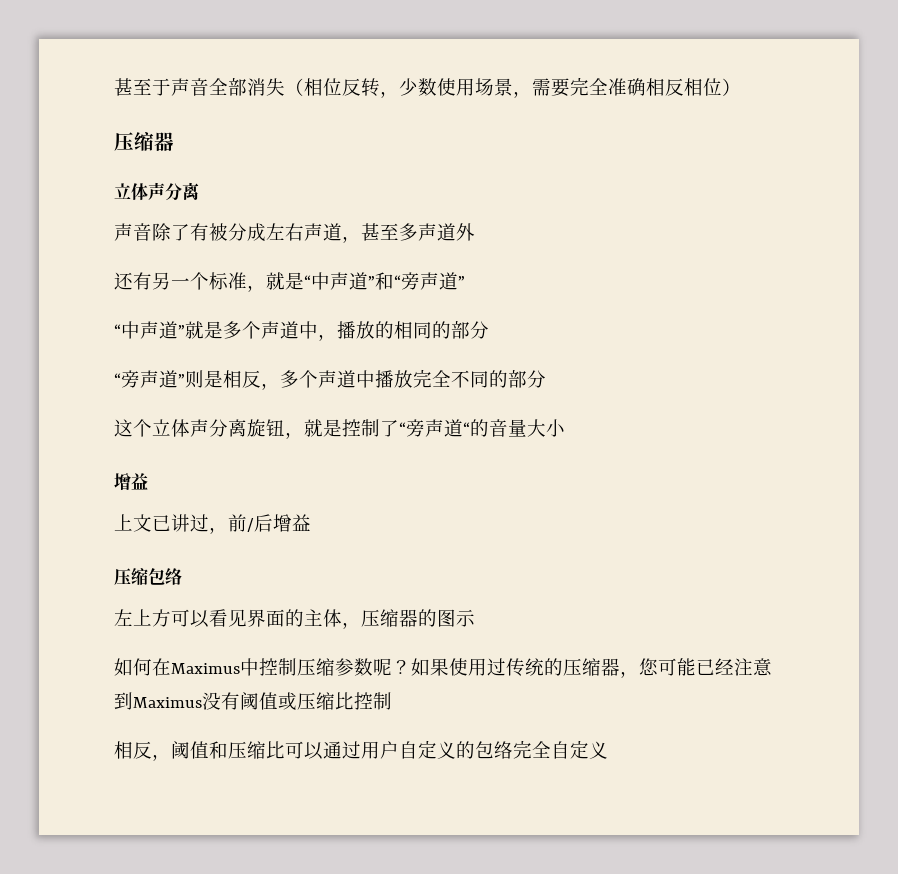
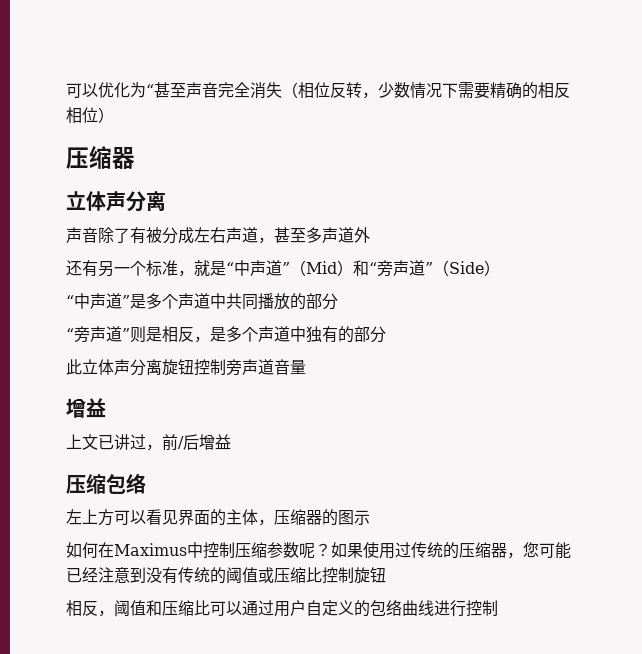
[114,78,247,96] 甚至于声音全部 -> [66,82,250,98] 可以优化为“甚至声音完全
[437,77,646,98] 使用场景，需要完全准确 -> [410,82,538,99] 情况下需要精确的
(375, 282) none -> [290,260,353,276] （Mid）
[114,321,432,341] // “中声道”就是多个声道中，播放的相同 -> [433,260,500,276] [66,293,290,310] （Side） // “中声道”是多个声道中共同播放
[280,369,546,388] [114,419,152,437] 多个声道中播放完全不同的部分 // 这个 -> [210,326,386,343] [66,359,82,375] 是多个声道中独有的部分 // 此
[285,419,489,439] ，就是控制了“旁声道“的 -> [194,359,274,376] 控制旁声道
[527,419,565,437] 大小 -> (306, 367) none
[133,692,240,710] Maximus没有 -> [146,567,226,584] 没有传统的
(392, 701) none -> [354,567,386,584] 旋钮
[513,740,608,759] 完全自定义 -> [402,600,498,617] 曲线进行控制

